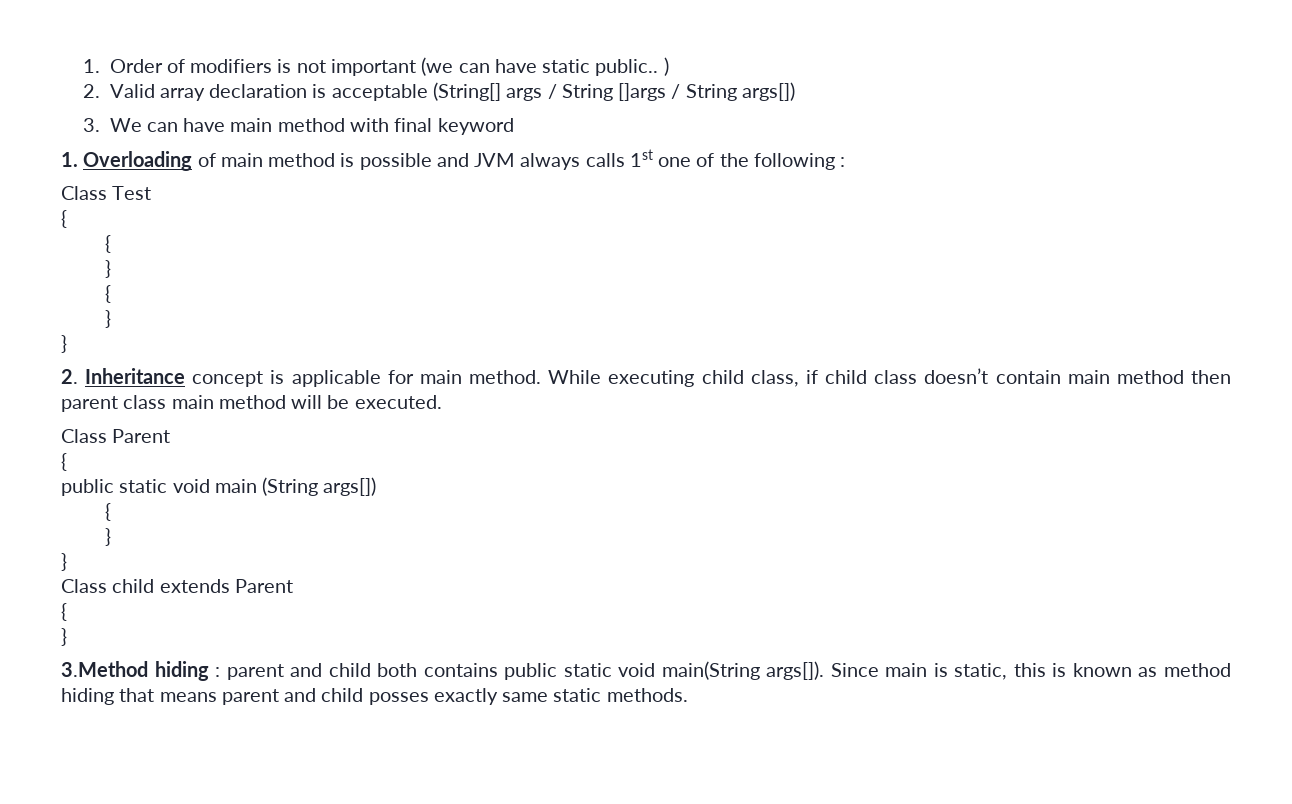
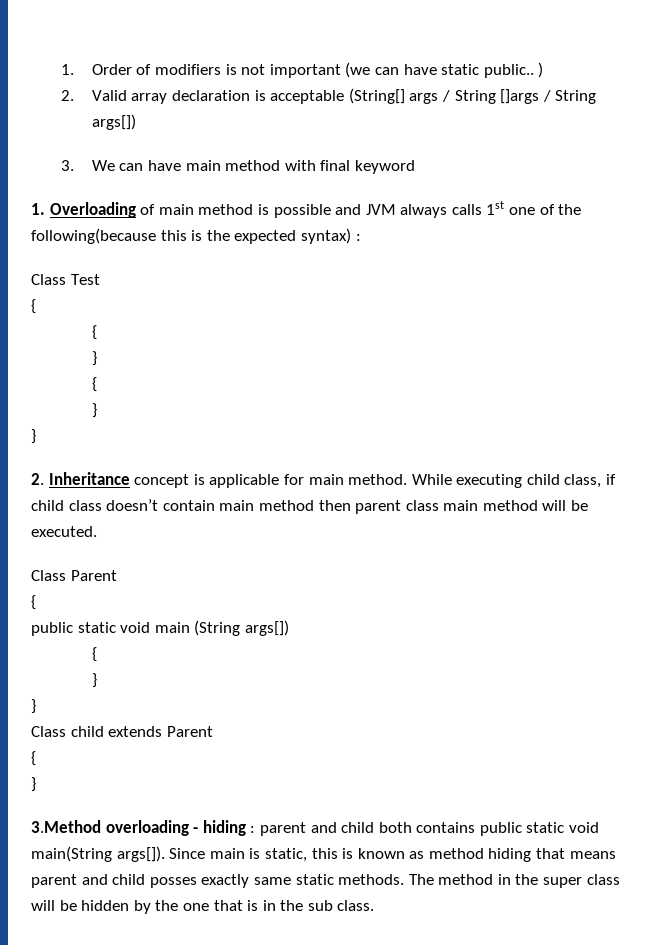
[753,153,835,170] following -> [31,228,351,244] following(because this is the expected syntax)
(148, 669) none -> [105,820,199,836] overloading -
(688, 695) none -> [408,874,620,888] [31,900,375,914] The method in the super class will be hidden by the one that is in the sub class.

